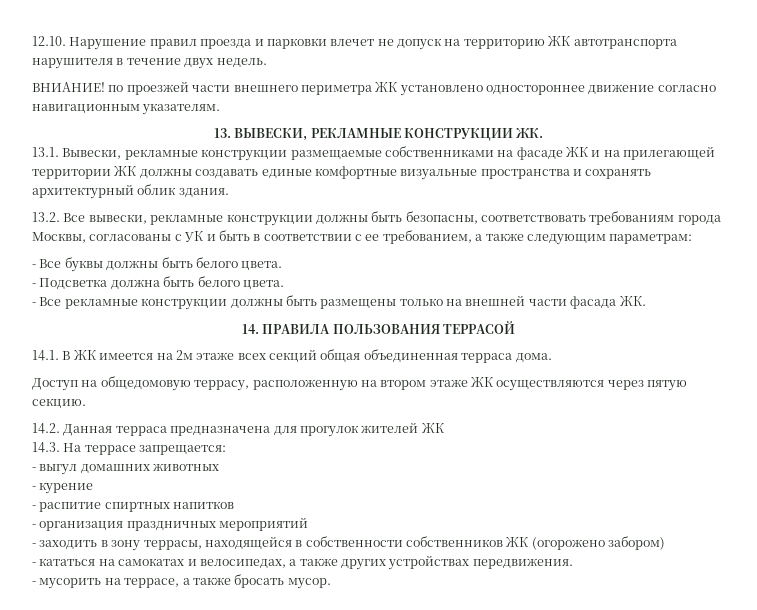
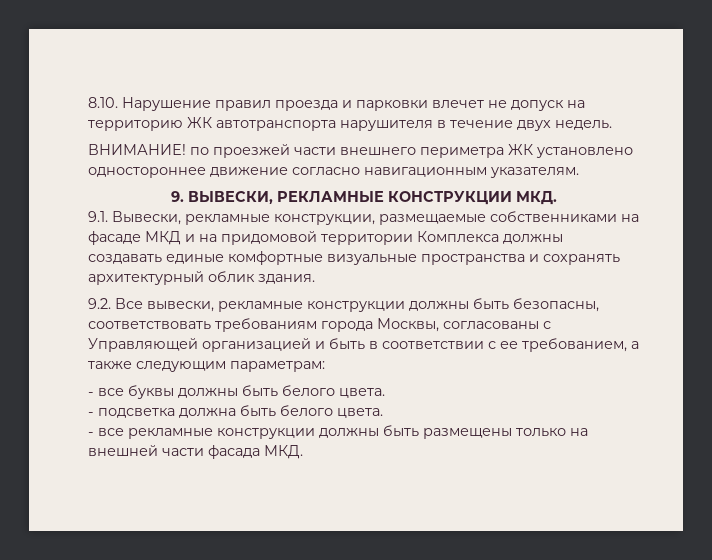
[32,36,66,46] 12.10. -> [88,97,118,108] 8.10.
[32,82,105,92] ВНИАНИЕ! -> [88,144,186,155] ВНИМАНИЕ!
[213,128,231,138] 13. -> [171,191,184,202] 9.
[516,128,544,138] [32,147,59,157] ЖК. // 13.1. -> [516,191,557,205] [88,211,108,222] МКД. // 9.1.
[201,149,288,161] конструкции -> [274,214,375,225] конструкции,
[566,147,588,157] ЖК -> [145,231,181,245] МКД
[623,146,716,160] [32,166,137,179] прилегающей территории ЖК -> [221,231,499,245] придомовой территории Комплекса
[32,212,60,222] 13.2. -> [88,298,111,309] 9.2.
[184,231,204,242] УК -> [88,338,311,352] Управляющей организацией
[39,259,62,268] Все -> [98,388,124,396] все
[39,278,108,290] Подсветка -> [98,408,175,418] подсветка
[39,297,62,306] Все -> [98,428,124,436] все
[619,296,646,306] [241,321,516,334] [32,349,552,363] [32,376,688,391] [32,398,86,409] [32,422,444,437] [32,442,227,455] [32,463,220,475] [32,482,94,494] [32,501,235,512] [32,517,309,531] [32,536,666,551] [32,555,573,570] [32,574,331,589] ЖК. // 14. ПРАВИЛА ПОЛЬЗОВАНИЯ ТЕРРАСОЙ // 14.1. В ЖК имеется на 2м этаже всех секций общая объединенная терраса дома. // Доступ на общедомовую террасу, расположенную на втором этаже ЖК осуществляются через пятую секцию. // 14.2. Данная терраса предназначена для прогулок жителей ЖК // 14.3. На террасе запрещается: // - выгул домашних животных // - курение // - распитие спиртных напитков // - организация праздничных мероприятий // - заходить в зону террасы, находящейся в собственности собственников ЖК (огорожено забором) // - кататься на самокатах и велосипедах, а также других устройствах передвижения. // - мусорить на террасе, а также бросать мусор. -> [264,445,303,459] МКД.

